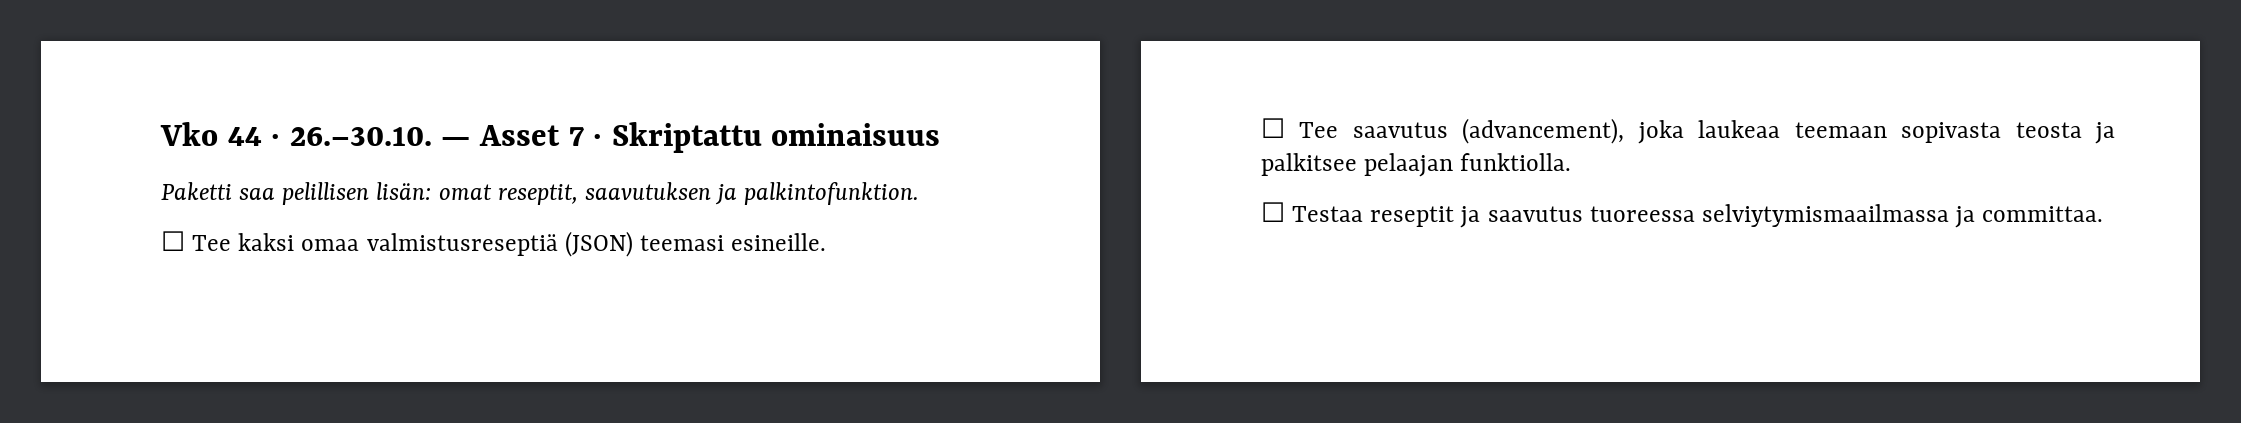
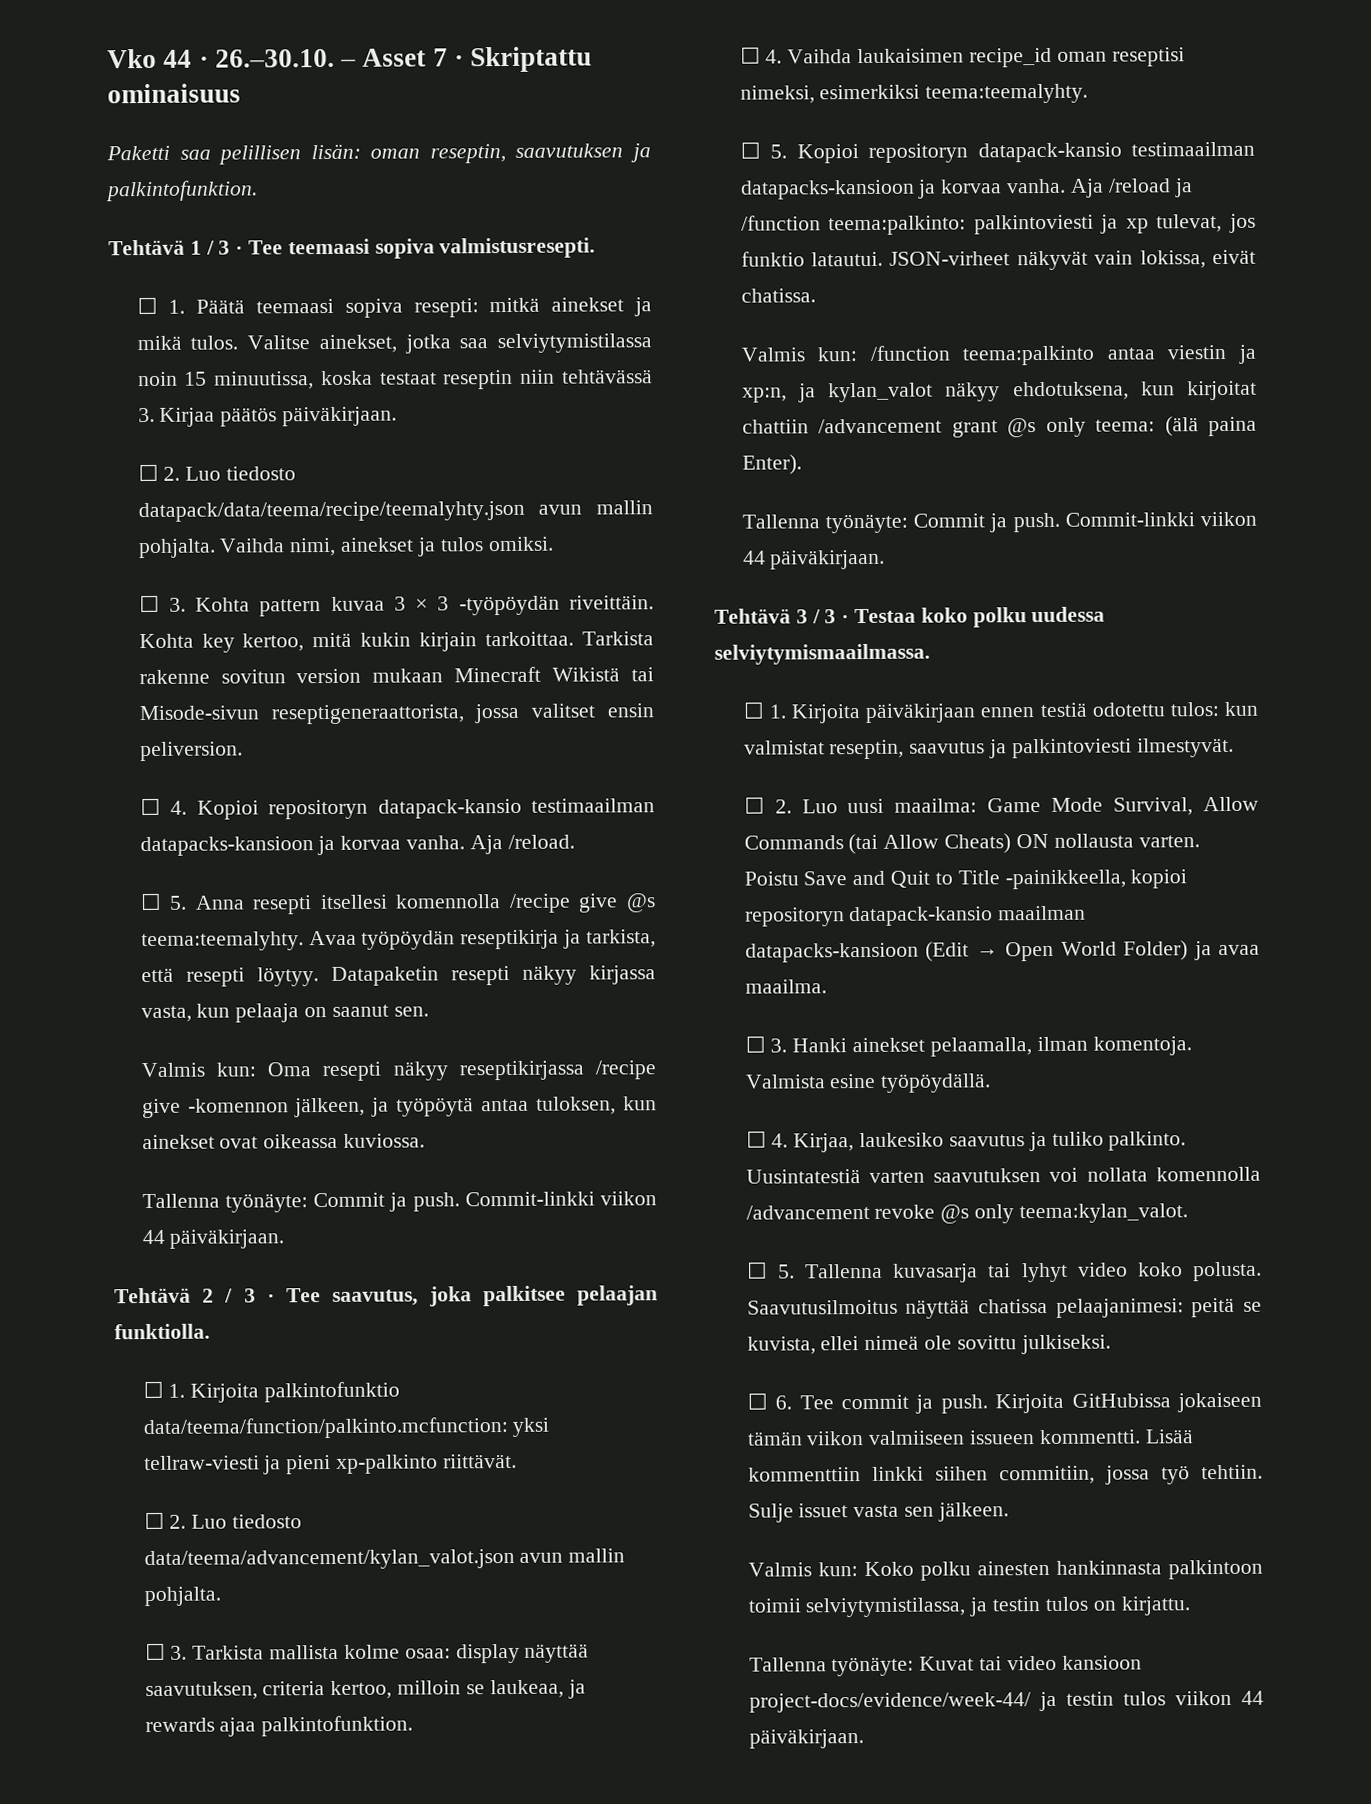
[441,137,471,146] — -> [340,58,357,67] –
[438,184,578,205] omat reseptit, -> [370,143,506,164] oman reseptin,
[161,231,827,257] [1261,118,2115,144] [1261,153,1572,177] [1261,202,2104,228] ☐ Tee kaksi omaa valmistusreseptiä (JSON) teemasi esineille. // ☐ Tee saavutus (advancement), joka laukeaa teemaan sopivasta teosta ja palkitsee pelaajan funktiolla. // ☐ Testaa reseptit ja saavutus tuoreessa selviytymismaailmassa ja committaa. -> [108,237,596,259] [136,296,652,318] [136,333,652,354] [137,369,653,390] [137,406,398,427] [137,463,297,482] [137,500,653,523] [137,536,554,559] [138,594,655,617] [138,631,655,653] [138,666,654,685] [138,703,654,725] [139,741,243,762] [139,797,655,820] [139,834,575,857] [139,892,656,915] [140,929,657,952] [140,965,656,987] [140,1003,429,1023] [140,1060,656,1082] [141,1096,657,1119] [141,1133,426,1150] [141,1191,658,1213] [141,1229,285,1249] [114,1285,658,1307] [114,1323,210,1340] [142,1380,401,1403] [142,1417,550,1440] [143,1453,517,1475] [143,1511,303,1530] [143,1548,626,1571] [143,1586,221,1607] [144,1642,590,1664] [144,1679,586,1701] [144,1715,414,1737] [739,46,1185,68] [739,83,1089,104] [739,141,1255,164] [739,178,1193,200] [740,213,1256,236] [740,249,1256,271] [740,288,816,303] [740,344,1257,366] [741,380,1257,403] [741,416,1257,438] [741,454,802,475] [741,511,1257,534] [742,549,886,570] [714,606,1106,628] [714,643,930,665] [742,701,1258,724] [743,737,1234,760] [743,796,1259,816] [743,833,1200,855] [743,869,1188,890] [744,905,1087,927] [744,940,1260,963] [744,979,827,994] [744,1035,1192,1057] [744,1073,992,1093] [745,1130,1187,1153] [745,1166,1261,1184] [745,1203,1188,1224] [746,1261,1262,1283] [746,1297,1262,1319] [746,1334,1111,1355] [746,1392,1262,1414] [746,1429,1194,1446] [747,1464,1263,1485] [747,1502,1009,1523] [747,1559,1263,1581] [747,1596,1190,1618] [748,1655,1142,1677] [748,1690,1264,1713] [748,1729,864,1749] Tehtävä 1 / 3 · Tee teemaasi sopiva valmistusresepti. // ☐ 1. Päätä teemaasi sopiva resepti: mitkä ainekset ja mikä tulos. Valitse ainekset, jotka saa selviytymistilassa noin 15 minuutissa, koska testaat reseptin niin tehtävässä 3. Kirjaa päätös päiväkirjaan. // ☐ 2. Luo tiedosto datapack/data/teema/recipe/teemalyhty.json avun mallin pohjalta. Vaihda nimi, ainekset ja tulos omiksi. // ☐ 3. Kohta pattern kuvaa 3 × 3 -työpöydän riveittäin. Kohta key kertoo, mitä kukin kirjain tarkoittaa. Tarkista rakenne sovitun version mukaan Minecraft Wikistä tai Misode-sivun reseptigeneraattorista, jossa valitset ensin peliversion. // ☐ 4. Kopioi repositoryn datapack-kansio testimaailman datapacks-kansioon ja korvaa vanha. Aja /reload. // ☐ 5. Anna resepti itsellesi komennolla /recipe give @s teema:teemalyhty. Avaa työpöydän reseptikirja ja tarkista, että resepti löytyy. Datapaketin resepti näkyy kirjassa vasta, kun pelaaja on saanut sen. // Valmis kun: Oma resepti näkyy reseptikirjassa /recipe give -komennon jälkeen, ja työpöytä antaa tuloksen, kun ainekset ovat oikeassa kuviossa. // Tallenna työnäyte: Commit ja push. Commit-linkki viikon 44 päiväkirjaan. // Tehtävä 2 / 3 · Tee saavutus, joka palkitsee pelaajan funktiolla. // ☐ 1. Kirjoita palkintofunktio data/teema/function/palkinto.mcfunction: yksi tellraw-viesti ja pieni xp-palkinto riittävät. // ☐ 2. Luo tiedosto data/teema/advancement/kylan_valot.json avun mallin pohjalta. // ☐ 3. Tarkista mallista kolme osaa: display näyttää saavutuksen, criteria kertoo, milloin se laukeaa, ja rewards ajaa palkintofunktion. // ☐ 4. Vaihda laukaisimen recipe_id oman reseptisi nimeksi, esimerkiksi teema:teemalyhty. // ☐ 5. Kopioi repositoryn datapack-kansio testimaailman datapacks-kansioon ja korvaa vanha. Aja /reload ja /function teema:palkinto: palkintoviesti ja xp tulevat, jos funktio latautui. JSON-virheet näkyvät vain lokissa, eivät chatissa. // Valmis kun: /function teema:palkinto antaa viestin ja xp:n, ja kylan_valot näkyy ehdotuksena, kun kirjoitat chattiin /advancement grant @s only teema: (älä paina Enter). // Tallenna työnäyte: Commit ja push. Commit-linkki viikon 44 päiväkirjaan. // Tehtävä 3 / 3 · Testaa koko polku uudessa selviytymismaailmassa. // ☐ 1. Kirjoita päiväkirjaan ennen testiä odotettu tulos: kun valmistat reseptin, saavutus ja palkintoviesti ilmestyvät. // ☐ 2. Luo uusi maailma: Game Mode Survival, Allow Commands (tai Allow Cheats) ON nollausta varten. Poistu Save and Quit to Title -painikkeella, kopioi repositoryn datapack-kansio maailman datapacks-kansioon (Edit → Open World Folder) ja avaa maailma. // ☐ 3. Hanki ainekset pelaamalla, ilman komentoja. Valmista esine työpöydällä. // ☐ 4. Kirjaa, laukesiko saavutus ja tuliko palkinto. Uusintatestiä varten saavutuksen voi nollata komennolla /advancement revoke @s only teema:kylan_valot. // ☐ 5. Tallenna kuvasarja tai lyhyt video koko polusta. Saavutusilmoitus näyttää chatissa pelaajanimesi: peitä se kuvista, ellei nimeä ole sovittu julkiseksi. // ☐ 6. Tee commit ja push. Kirjoita GitHubissa jokaiseen tämän viikon valmiiseen issueen kommentti. Lisää kommenttiin linkki siihen commitiin, jossa työ tehtiin. Sulje issuet vasta sen jälkeen. // Valmis kun: Koko polku ainesten hankinnasta palkintoon toimii selviytymistilassa, ja testin tulos on kirjattu. // Tallenna työnäyte: Kuvat tai video kansioon project-docs/evidence/week-44/ ja testin tulos viikon 44 päiväkirjaan.

